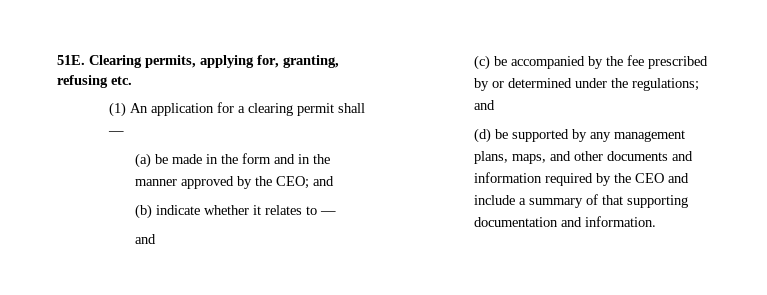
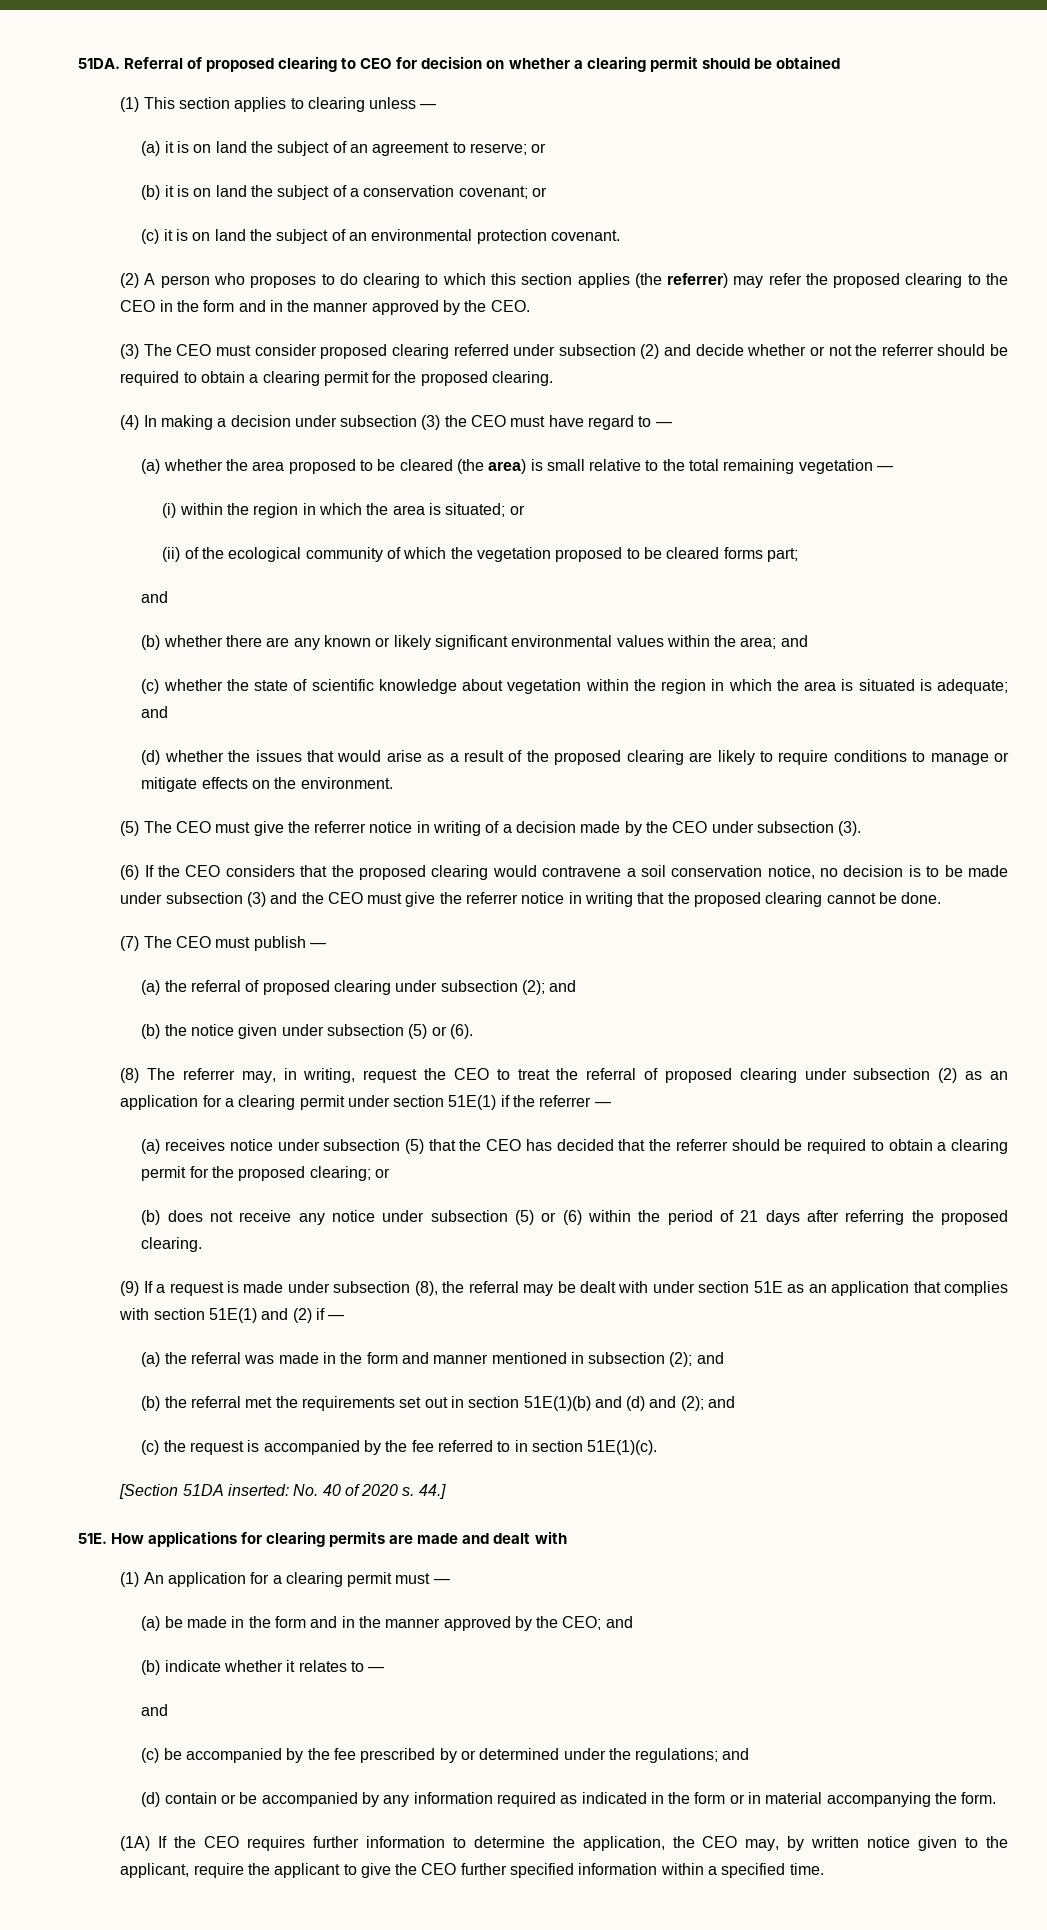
[57,55,339,68] [57,75,132,88] 51E. Clearing permits, applying for, granting, refusing etc. -> [78,56,840,72] [120,97,437,112] [141,141,547,156] [141,185,547,200] [141,229,620,244] [120,273,1008,288] [120,300,530,315] [120,344,1009,359] [120,371,554,386] [120,415,672,430] [141,459,894,474] [162,503,525,518] [162,547,798,562] [141,591,169,603] [141,635,808,650] [141,679,1009,694] [141,706,169,718] [141,750,1010,765] [141,777,393,792] [120,821,862,836] [120,865,1008,880] [120,892,942,907] [120,936,326,951] [141,980,577,995] [141,1024,473,1039] [120,1068,1009,1083] [120,1095,611,1110] [141,1139,1008,1154] [141,1166,390,1181] [141,1210,1009,1225] [141,1237,203,1252] [120,1281,1008,1296] [119,1308,345,1323] [141,1352,724,1367] [141,1396,736,1411] [141,1440,658,1455] [119,1484,446,1499] [78,1531,567,1547] 51DA. Referral of proposed clearing to CEO for decision on whether a clearing permit should be obtained // (1) This section applies to clearing unless — // (a) it is on land the subject of an agreement to reserve; or // (b) it is on land the subject of a conservation covenant; or // (c) it is on land the subject of an environmental protection covenant. // (2) A person who proposes to do clearing to which this section applies (the referrer) may refer the proposed clearing to the CEO in the form and in the manner approved by the CEO. // (3) The CEO must consider proposed clearing referred under subsection (2) and decide whether or not the referrer should be required to obtain a clearing permit for the proposed clearing. // (4) In making a decision under subsection (3) the CEO must have regard to — // (a) whether the area proposed to be cleared (the area) is small relative to the total remaining vegetation — // (i) within the region in which the area is situated; or // (ii) of the ecological community of which the vegetation proposed to be cleared forms part; // and // (b) whether there are any known or likely significant environmental values within the area; and // (c) whether the state of scientific knowledge about vegetation within the region in which the area is situated is adequate; and // (d) whether the issues that would arise as a result of the proposed clearing are likely to require conditions to manage or mitigate effects on the environment. // (5) The CEO must give the referrer notice in writing of a decision made by the CEO under subsection (3). // (6) If the CEO considers that the proposed clearing would contravene a soil conservation notice, no decision is to be made under subsection (3) and the CEO must give the referrer notice in writing that the proposed clearing cannot be done. // (7) The CEO must publish — // (a) the referral of proposed clearing under subsection (2); and // (b) the notice given under subsection (5) or (6). // (8) The referrer may, in writing, request the CEO to treat the referral of proposed clearing under subsection (2) as an application for a clearing permit under section 51E(1) if the referrer — // (a) receives notice under subsection (5) that the CEO has decided that the referrer should be required to obtain a clearing permit for the proposed clearing; or // (b) does not receive any notice under subsection (5) or (6) within the period of 21 days after referring the proposed clearing. // (9) If a request is made under subsection (8), the referral may be dealt with under section 51E as an application that complies with section 51E(1) and (2) if — // (a) the referral was made in the form and manner mentioned in subsection (2); and // (b) the referral met the requirements set out in section 51E(1)(b) and (d) and (2); and // (c) the request is accompanied by the fee referred to in section 51E(1)(c). // [Section 51DA inserted: No. 40 of 2020 s. 44.] // 51E. How applications for clearing permits are made and dealt with
[337,103,365,113] shall -> [395,1573,431,1584] must
[494,129,685,142] [473,151,693,164] [473,172,689,186] [473,194,688,208] [473,216,656,227] be supported by any management plans, maps, and other documents and information required by the CEO and include a summary of that supporting documentation and information. -> [164,1792,997,1807] [120,1836,1008,1851] [120,1863,824,1878] contain or be accompanied by any information required as indicated in the form or in material accompanying the form. // (1A) If the CEO requires further information to determine the application, the CEO may, by written notice given to the applicant, require the applicant to give the CEO further specified information within a specified time.

